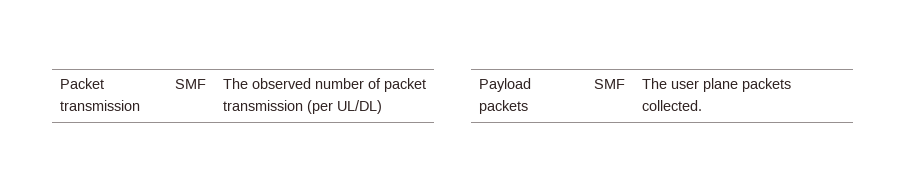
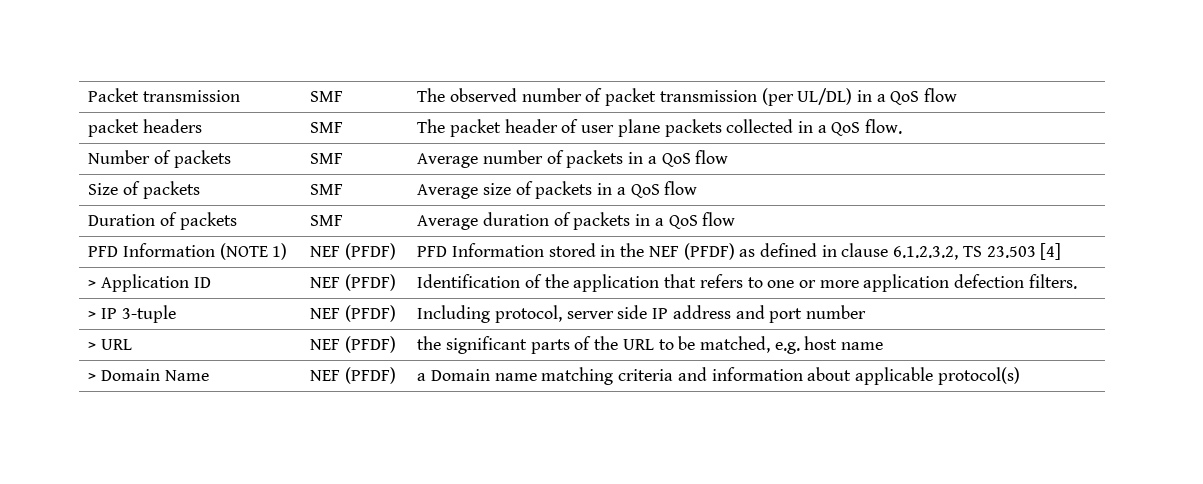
[478,78,531,92] [478,100,528,114] [593,79,625,89] [641,78,791,92] [641,100,702,111] // Payload packets | SMF | The user plane packets collected. -> [857,88,958,105] [88,119,202,137] [310,122,344,133] [417,119,903,137] [88,150,231,168] [310,153,344,164] [417,150,729,168] [88,181,200,199] [310,184,344,195] [417,181,698,199] [88,212,237,230] [310,215,344,226] [417,212,736,230] [88,243,288,260] [310,243,396,260] [417,243,1062,260] [88,274,211,292] [310,274,396,291] [417,274,1077,292] [88,305,176,323] [310,305,396,322] [417,305,867,323] [88,339,132,350] [310,336,396,353] [417,336,884,354] [88,369,209,381] [310,367,396,384] [417,367,1020,385] in a QoS flow // packet headers | SMF | The packet header of user plane packets collected in a QoS flow. // Number of packets | SMF | Average number of packets in a QoS flow // Size of packets | SMF | Average size of packets in a QoS flow // Duration of packets | SMF | Average duration of packets in a QoS flow // PFD Information (NOTE 1) | NEF (PFDF) | PFD Information stored in the NEF (PFDF) as defined in clause 6.1.2.3.2, TS 23.503 [4] // > Application ID | NEF (PFDF) | Identification of the application that refers to one or more application defection filters. // > IP 3-tuple | NEF (PFDF) | Including protocol, server side IP address and port number // > URL | NEF (PFDF) | the significant parts of the URL to be matched, e.g. host name // > Domain Name | NEF (PFDF) | a Domain name matching criteria and information about applicable protocol(s)

